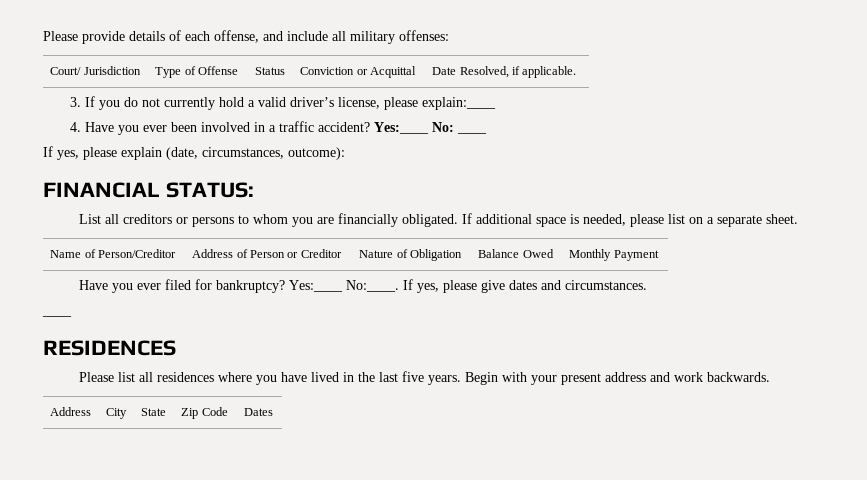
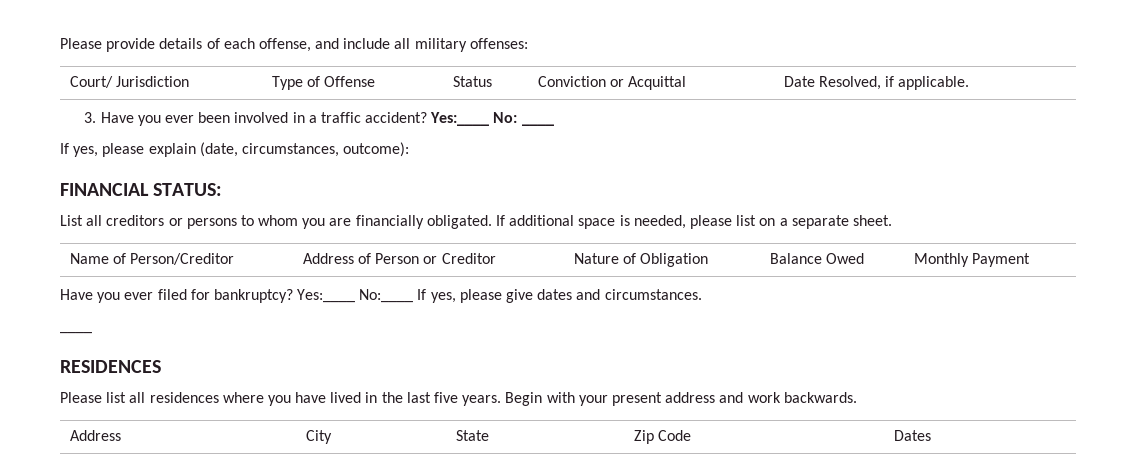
[85,96,497,110] [70,122,82,132] If you do not currently hold a valid driver’s license, please explain:____ // 4. -> (97, 117) none
[345,280,399,292] No:____. -> [359,289,414,303] No:____

